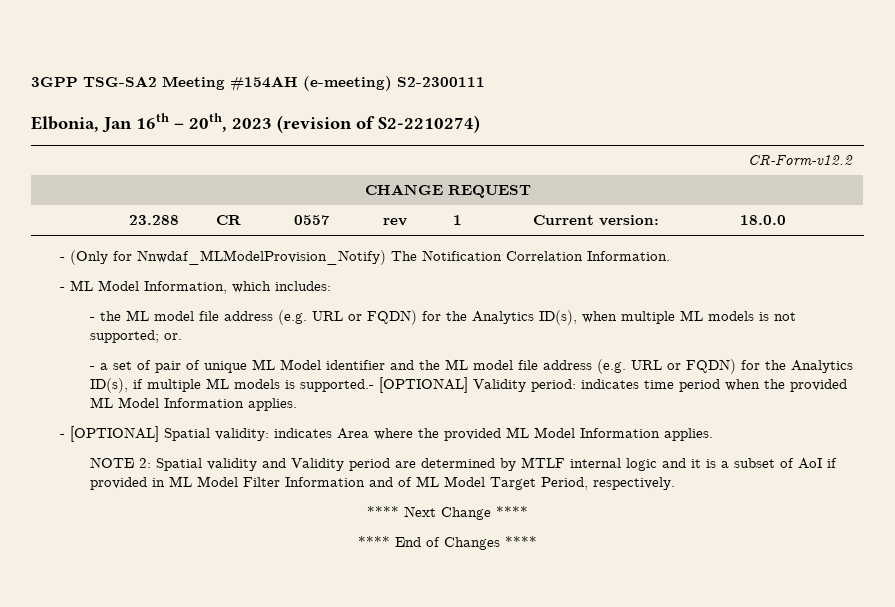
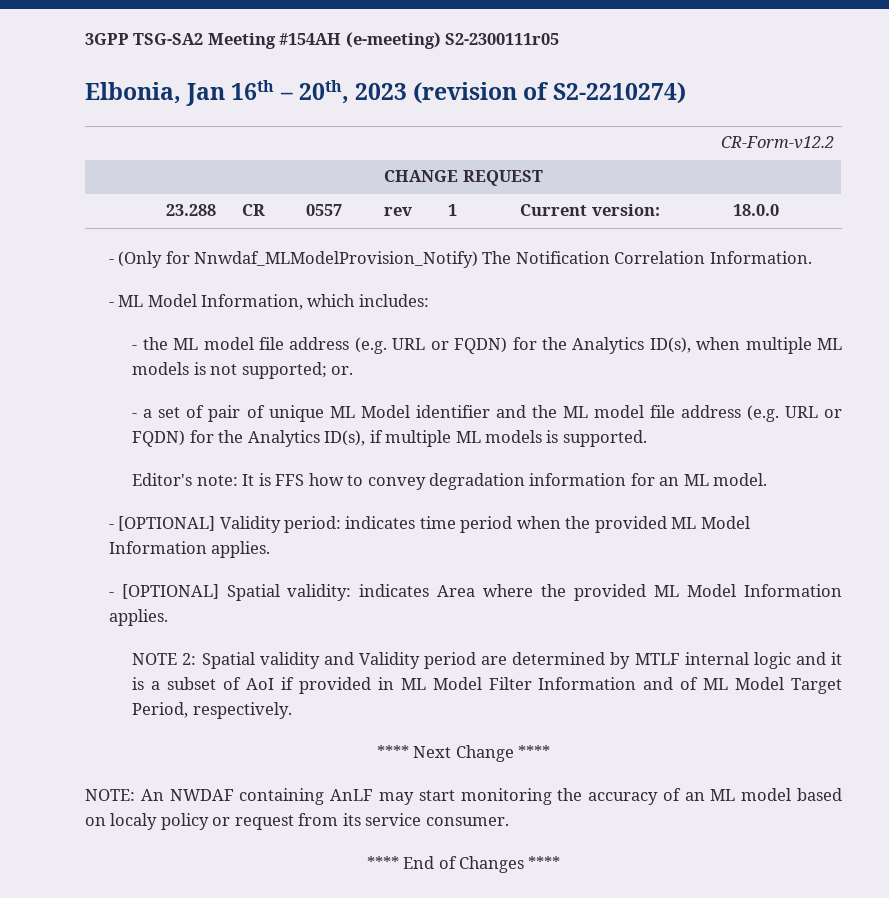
[397,77,485,87] S2-2300111 -> [445,33,560,45] S2-2300111r05
[299,379,374,392] supported.- -> [562,430,647,447] [132,473,768,490] [108,524,114,529] supported. // Editor's note: It is FFS how to convey degradation information for an ML model. // -
(528, 511) none -> [85,788,843,805] [85,813,509,830] // NOTE: An NWDAF containing AnLF may start monitoring the accuracy of an ML model based on localy policy or request from its service consumer.

